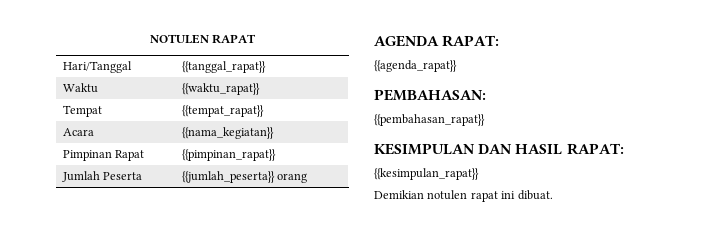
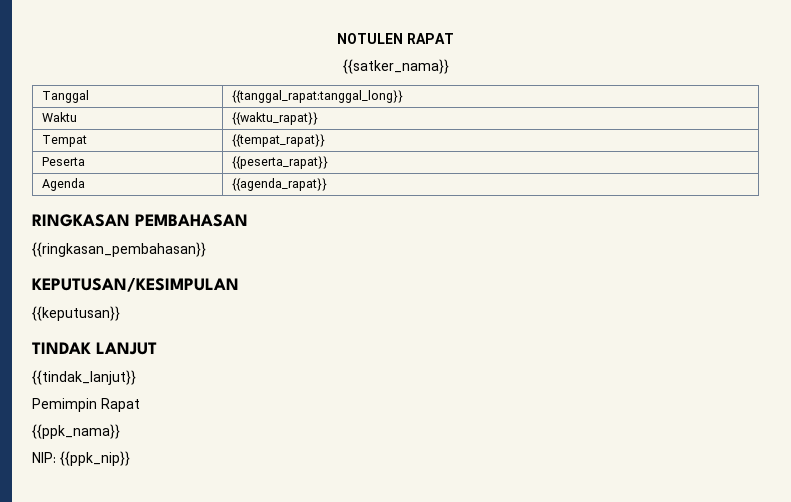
[62,61,132,73] [181,61,266,73] // Hari/Tanggal | {{tanggal_rapat}} -> [342,59,449,74] [42,90,90,103] [232,90,404,103] // {{satker_nama}} // Tanggal | {{tanggal_rapat:tanggal_long}}
[62,128,94,136] [181,127,274,139] [62,150,145,161] [181,149,276,161] [61,171,143,182] [181,171,308,183] [374,35,500,47] [374,60,457,72] [374,89,486,101] [374,114,485,126] [374,143,624,155] [374,168,479,180] [374,190,553,202] Acara | {{nama_kegiatan}} // Pimpinan Rapat | {{pimpinan_rapat}} // Jumlah Peserta | {{jumlah_peserta}} orang // AGENDA RAPAT: // {{agenda_rapat}} // PEMBAHASAN: // {{pembahasan_rapat}} // KESIMPULAN DAN HASIL RAPAT: // {{kesimpulan_rapat}} // Demikian notulen rapat ini dibuat. -> [42,157,86,166] [232,156,329,169] [42,178,86,191] [232,178,328,191] [32,214,248,227] [32,242,206,257] [32,277,239,292] [32,306,120,321] [32,342,157,355] [32,370,136,385] [32,398,140,412] [32,424,120,439] [32,451,130,466] Peserta | {{peserta_rapat}} // Agenda | {{agenda_rapat}} // RINGKASAN PEMBAHASAN // {{ringkasan_pembahasan}} // KEPUTUSAN/KESIMPULAN // {{keputusan}} // TINDAK LANJUT // {{tindak_lanjut}} // Pemimpin Rapat // {{ppk_nama}} // NIP: {{ppk_nip}}

